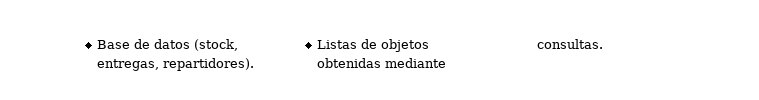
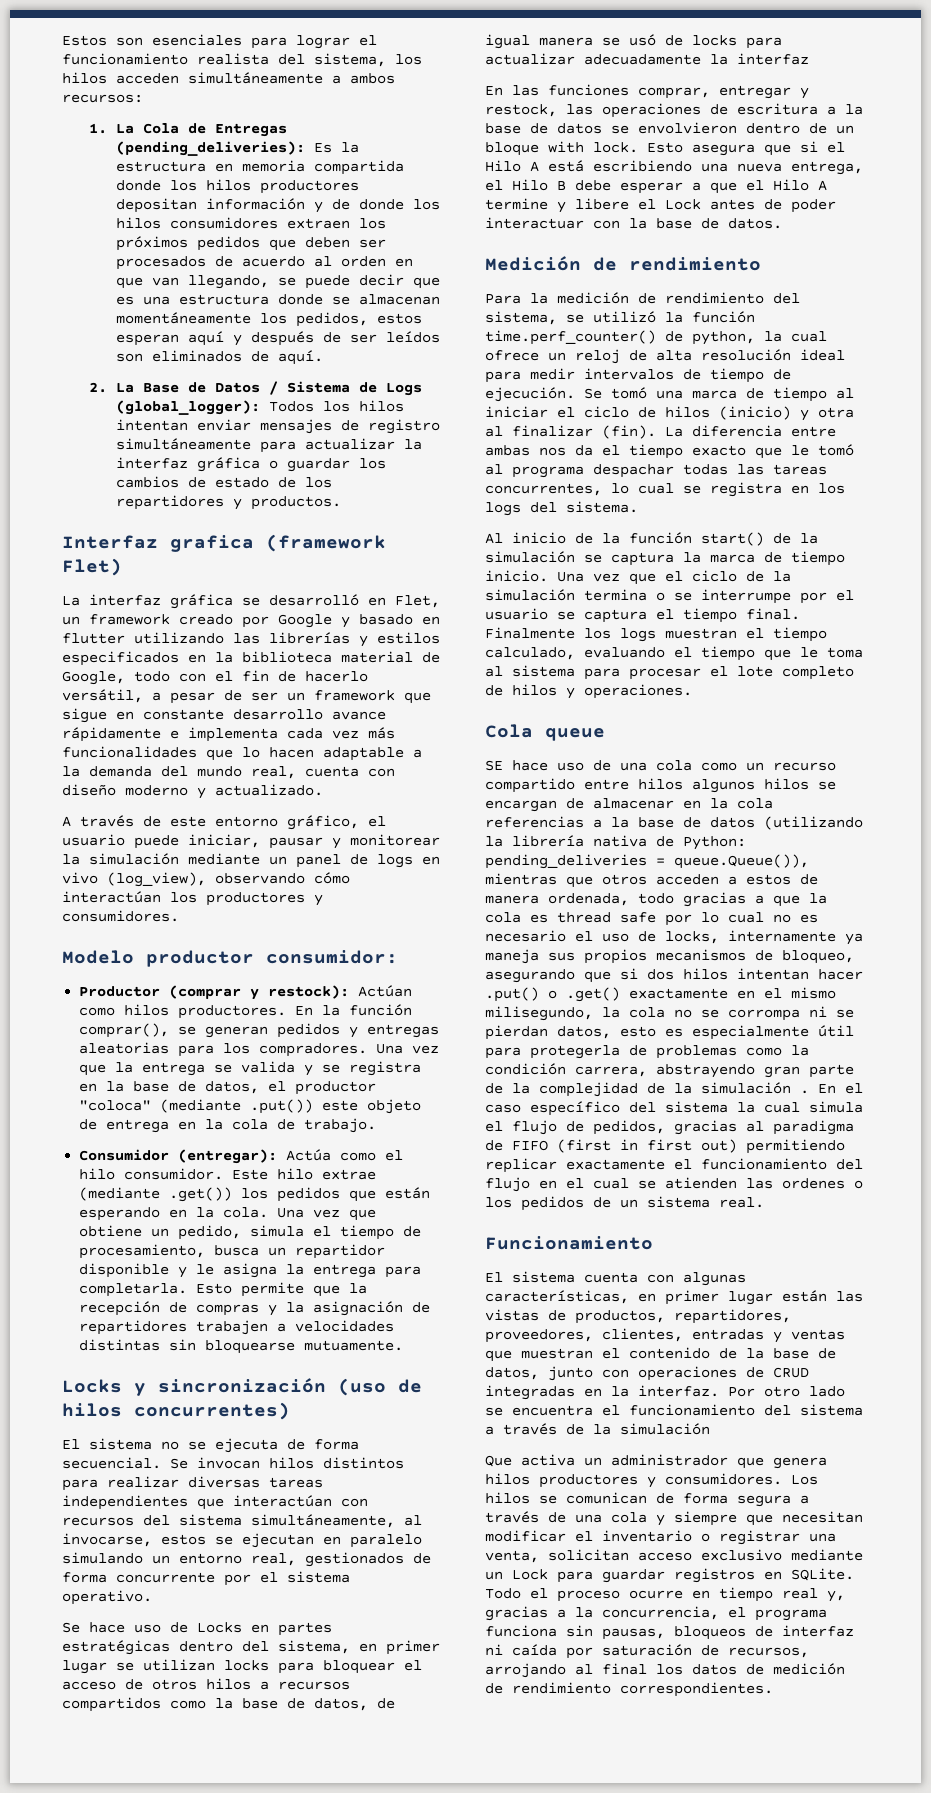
[97,39,239,51] [97,58,255,71] [317,39,430,52] [317,58,447,68] [537,39,604,49] Base de datos (stock, entregas, repartidores). // Listas de objetos obtenidas mediante consultas. -> [62,34,377,49] [62,53,422,67] [62,72,395,84] [62,94,143,103] [88,123,287,137] [115,141,359,156] [115,160,404,175] [115,179,359,194] [115,198,440,213] [115,217,386,229] [115,236,386,251] [115,256,413,270] [115,274,440,289] [115,294,440,305] [115,312,422,327] [115,331,440,346] [115,350,323,365] [88,381,422,396] [115,400,404,415] [115,419,440,434] [115,438,422,453] [115,457,386,472] [115,476,332,488] [115,495,341,510] [62,534,386,552] [62,558,122,576] [62,594,440,609] [62,614,440,628] [62,632,440,647] [62,651,440,666] [62,670,368,685] [62,689,431,704] [62,708,386,723] [62,727,395,742] [62,746,422,761] [62,766,395,779] [62,784,323,799] [62,815,386,830] [62,834,440,849] [62,853,440,868] [62,872,350,887] [62,891,323,906] [62,910,179,922] [62,950,398,967] [79,985,413,1000] [79,1004,413,1019] [79,1023,440,1038] [79,1042,440,1057] [79,1061,422,1076] [79,1081,377,1095] [79,1099,422,1114] [79,1118,377,1133] [79,1149,404,1164] [79,1168,377,1180] [79,1187,431,1202] [79,1207,377,1221] [79,1225,422,1240] [79,1244,386,1259] [79,1263,422,1278] [79,1282,368,1297] [79,1301,431,1316] [79,1320,395,1335] [79,1339,404,1354] [62,1378,422,1396] [62,1402,290,1420] [62,1438,359,1453] [62,1457,404,1469] [62,1476,323,1491] [62,1495,368,1510] [62,1514,422,1528] [62,1533,422,1548] [62,1552,431,1567] [62,1571,350,1586] [62,1590,152,1605] [62,1622,332,1636] [62,1640,440,1655] [62,1659,422,1674] [62,1678,350,1690] [62,1697,395,1712] [485,34,782,49] [485,53,809,65] [485,84,809,99] [485,103,863,118] [485,122,854,134] [485,141,845,156] [485,160,863,175] [485,179,827,194] [485,198,836,213] [485,217,782,229] [485,256,761,271] [485,292,800,304] [485,311,755,325] [485,330,827,345] [485,349,845,364] [485,368,791,383] [485,387,854,402] [485,406,854,421] [485,425,836,439] [485,444,854,459] [485,464,827,478] [485,482,845,497] [485,501,638,516] [485,532,818,546] [485,551,845,566] [485,570,791,585] [485,589,854,604] [485,608,800,623] [485,627,827,642] [485,646,863,661] [485,665,854,680] [485,684,692,699] [485,724,605,741] [485,760,836,771] [485,778,836,793] [485,798,773,812] [485,816,863,830] [485,835,746,850] [485,854,809,869] [485,873,818,888] [485,892,827,907] [485,912,818,926] [485,930,863,945] [485,949,854,964] [485,968,863,983] [485,987,836,1002] [485,1006,854,1021] [485,1025,854,1040] [485,1045,809,1059] [485,1063,854,1078] [485,1082,863,1097] [485,1101,863,1116] [485,1120,854,1135] [485,1139,845,1154] [485,1158,863,1173] [485,1177,863,1192] [485,1196,764,1211] [485,1236,653,1250] [485,1271,746,1286] [485,1290,863,1305] [485,1309,791,1324] [485,1328,845,1343] [485,1347,836,1362] [485,1366,809,1381] [485,1385,845,1400] [485,1404,863,1416] [485,1423,710,1435] [485,1454,827,1469] [485,1473,818,1488] [485,1492,809,1507] [485,1511,863,1526] [485,1530,836,1545] [485,1549,863,1563] [485,1568,854,1583] [485,1587,845,1602] [485,1606,827,1621] [485,1625,854,1640] [485,1644,809,1659] [485,1663,845,1678] [485,1682,773,1697] Estos son esenciales para lograr el funcionamiento realista del sistema, los hilos acceden simultáneamente a ambos recursos: // 1. La Cola de Entregas (pending_deliveries): Es la estructura en memoria compartida donde los hilos productores depositan información y de donde los hilos consumidores extraen los próximos pedidos que deben ser procesados de acuerdo al orden en que van llegando, se puede decir que es una estructura donde se almacenan momentáneamente los pedidos, estos esperan aquí y después de ser leídos son eliminados de aquí. // 2. La Base de Datos / Sistema de Logs (global_logger): Todos los hilos intentan enviar mensajes de registro simultáneamente para actualizar la interfaz gráfica o guardar los cambios de estado de los repartidores y productos. // Interfaz grafica (framework Flet) // La interfaz gráfica se desarrolló en Flet, un framework creado por Google y basado en flutter utilizando las librerías y estilos especificados en la biblioteca material de Google, todo con el fin de hacerlo versátil, a pesar de ser un framework que sigue en constante desarrollo avance rápidamente e implementa cada vez más funcionalidades que lo hacen adaptable a la demanda del mundo real, cuenta con diseño moderno y actualizado. // A través de este entorno gráfico, el usuario puede iniciar, pausar y monitorear la simulación mediante un panel de logs en vivo (log_view), observando cómo interactúan los productores y consumidores. // Modelo productor consumidor: // Productor (comprar y restock): Actúan como hilos productores. En la función comprar(), se generan pedidos y entregas aleatorias para los compradores. Una vez que la entrega se valida y se registra en la base de datos, el productor "coloca" (mediante .put()) este objeto de entrega en la cola de trabajo. // Consumidor (entregar): Actúa como el hilo consumidor. Este hilo extrae (mediante .get()) los pedidos que están esperando en la cola. Una vez que obtiene un pedido, simula el tiempo de procesamiento, busca un repartidor disponible y le asigna la entrega para completarla. Esto permite que la recepción de compras y la asignación de repartidores trabajen a velocidades distintas sin bloquearse mutuamente. // Locks y sincronización (uso de hilos concurrentes) // El sistema no se ejecuta de forma secuencial. Se invocan hilos distintos para realizar diversas tareas independientes que interactúan con recursos del sistema simultáneamente, al invocarse, estos se ejecutan en paralelo simulando un entorno real, gestionados de forma concurrente por el sistema operativo. // Se hace uso de Locks en partes estratégicas dentro del sistema, en primer lugar se utilizan locks para bloquear el acceso de otros hilos a recursos compartidos como la base de datos, de igual manera se usó de locks para actualizar adecuadamente la interfaz // En las funciones comprar, entregar y restock, las operaciones de escritura a la base de datos se envolvieron dentro de un bloque with lock. Esto asegura que si el Hilo A está escribiendo una nueva entrega, el Hilo B debe esperar a que el Hilo A termine y libere el Lock antes de poder interactuar con la base de datos. // Medición de rendimiento // Para la medición de rendimiento del sistema, se utilizó la función time.perf_counter() de python, la cual ofrece un reloj de alta resolución ideal para medir intervalos de tiempo de ejecución. Se tomó una marca de tiempo al iniciar el ciclo de hilos (inicio) y otra al finalizar (fin). La diferencia entre ambas nos da el tiempo exacto que le tomó al programa despachar todas las tareas concurrentes, lo cual se registra en los logs del sistema. // Al inicio de la función start() de la simulación se captura la marca de tiempo inicio. Una vez que el ciclo de la simulación termina o se interrumpe por el usuario se captura el tiempo final. Finalmente los logs muestran el tiempo calculado, evaluando el tiempo que le toma al sistema para procesar el lote completo de hilos y operaciones. // Cola queue // SE hace uso de una cola como un recurso compartido entre hilos algunos hilos se encargan de almacenar en la cola referencias a la base de datos (utilizando la librería nativa de Python: pending_deliveries = queue.Queue()), mientras que otros acceden a estos de manera ordenada, todo gracias a que la cola es thread safe por lo cual no es necesario el uso de locks, internamente ya maneja sus propios mecanismos de bloqueo, asegurando que si dos hilos intentan hacer .put() o .get() exactamente en el mismo milisegundo, la cola no se corrompa ni se pierdan datos, esto es especialmente útil para protegerla de problemas como la condición carrera, abstrayendo gran parte de la complejidad de la simulación . En el caso específico del sistema la cual simula el flujo de pedidos, gracias al paradigma de FIFO (first in first out) permitiendo replicar exactamente el funcionamiento del flujo en el cual se atienden las ordenes o los pedidos de un sistema real. // Funcionamiento // El sistema cuenta con algunas características, en primer lugar están las vistas de productos, repartidores, proveedores, clientes, entradas y ventas que muestran el contenido de la base de datos, junto con operaciones de CRUD integradas en la interfaz. Por otro lado se encuentra el funcionamiento del sistema a través de la simulación // Que activa un administrador que genera hilos productores y consumidores. Los hilos se comunican de forma segura a través de una cola y siempre que necesitan modificar el inventario o registrar una venta, solicitan acceso exclusivo mediante un Lock para guardar registros en SQLite. Todo el proceso ocurre en tiempo real y, gracias a la concurrencia, el programa funciona sin pausas, bloqueos de interfaz ni caída por saturación de recursos, arrojando al final los datos de medición de rendimiento correspondientes.

